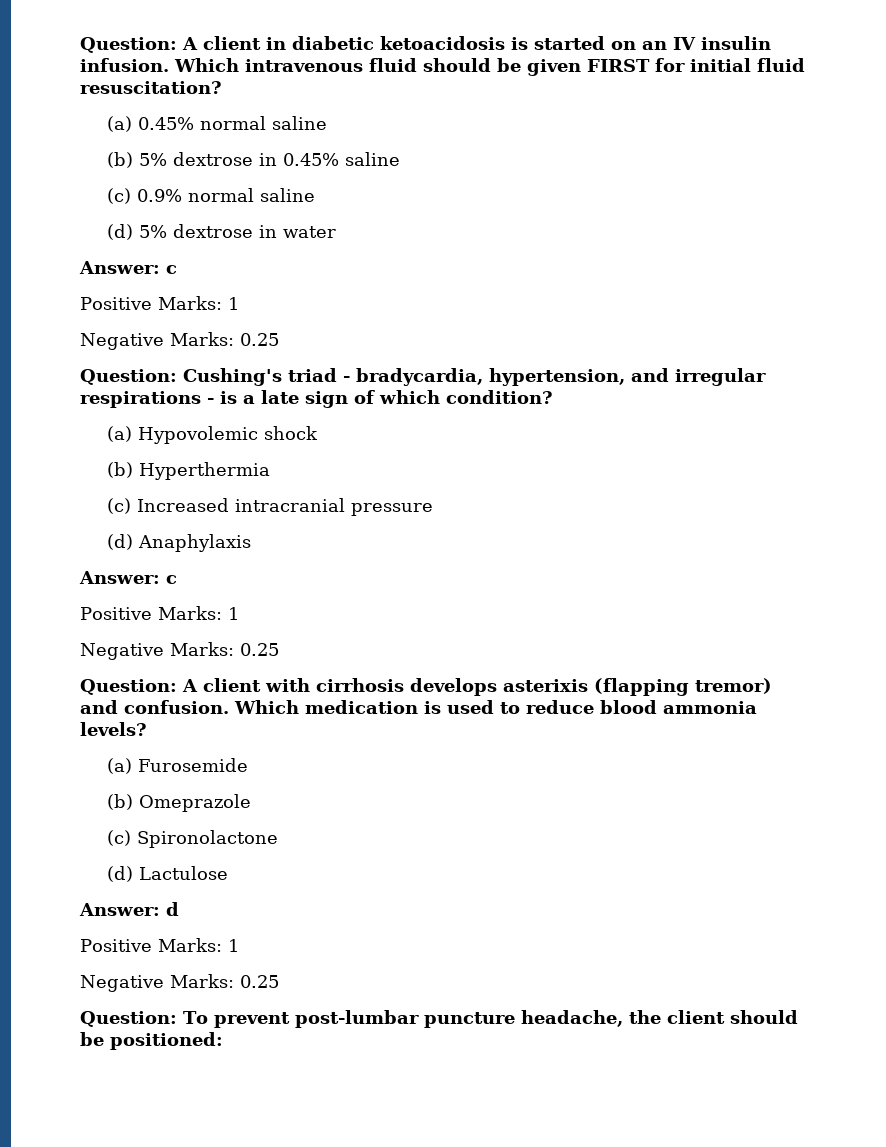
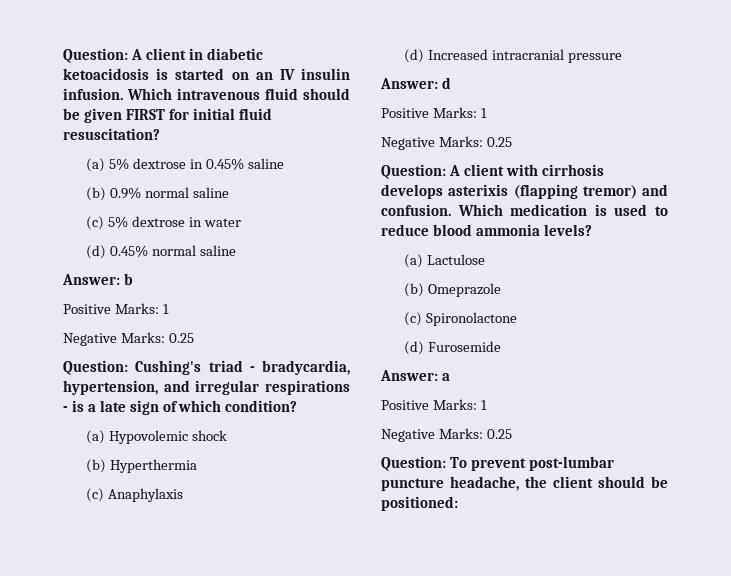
[138,116,328,130] [107,152,134,168] 0.45% normal saline // (b) -> (106, 165) none
[107,188,132,204] (c) -> [86,187,107,201] (b)
[107,224,134,240] (d) -> [86,216,105,230] (c)
[79,261,177,274] // Answer: c -> [86,245,237,259] [62,273,133,285] // (d) 0.45% normal saline // Answer: b
(132, 506) none -> [108,488,184,502] [404,49,425,63] Anaphylaxis // (d)
[107,534,252,552] [79,571,177,584] // (d) Anaphylaxis // Answer: c -> [380,77,451,89] // Answer: d
[138,758,249,772] Furosemide -> [427,254,486,265] Lactulose
[139,866,229,880] [79,902,179,916] Lactulose // Answer: d -> [428,341,502,352] [380,370,450,381] Furosemide // Answer: a

